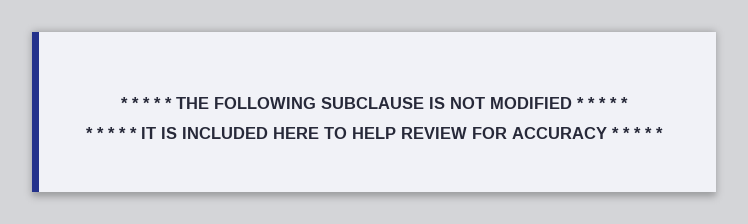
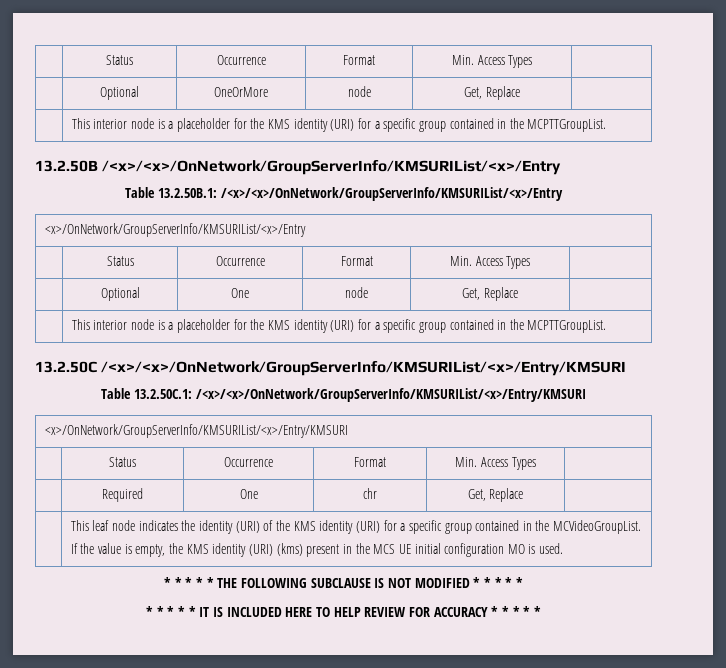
(121, 103) none -> [106,55,133,65] [216,55,266,65] [343,55,375,65] [451,55,533,68] [100,86,139,100] [214,87,268,97] [347,86,371,97] [464,86,520,100] [71,118,607,132] [35,160,562,175] [125,187,563,201] [44,223,306,237] [106,256,134,266] [215,256,265,266] [340,256,373,266] [449,256,531,269] [100,287,140,301] [231,288,249,298] [345,287,368,298] [462,287,518,301] [71,319,607,333] [35,361,627,376] [101,388,586,402] [44,424,348,438] [109,457,136,467] [224,457,273,467] [354,457,386,467] [455,457,536,470] [102,488,143,502] [239,489,258,499] [363,488,377,499] [467,488,524,502] [70,520,642,534] [70,543,564,557] | Status | Occurrence | Format | Min. Access Types | // | Optional | OneOrMore | node | Get, Replace | // | This interior node is a placeholder for the KMS identity (URI) for a specific group contained in the MCPTTGroupList. // 13.2.50B /<x>/<x>/OnNetwork/GroupServerInfo/KMSURIList/<x>/Entry // Table 13.2.50B.1: /<x>/<x>/OnNetwork/GroupServerInfo/KMSURIList/<x>/Entry // <x>/OnNetwork/GroupServerInfo/KMSURIList/<x>/Entry // | Status | Occurrence | Format | Min. Access Types | // | Optional | One | node | Get, Replace | // | This interior node is a placeholder for the KMS identity (URI) for a specific group contained in the MCPTTGroupList. // 13.2.50C /<x>/<x>/OnNetwork/GroupServerInfo/KMSURIList/<x>/Entry/KMSURI // Table 13.2.50C.1: /<x>/<x>/OnNetwork/GroupServerInfo/KMSURIList/<x>/Entry/KMSURI // <x>/OnNetwork/GroupServerInfo/KMSURIList/<x>/Entry/KMSURI // | Status | Occurrence | Format | Min. Access Types | // | Required | One | chr | Get, Replace | // | This leaf node indicates the identity (URI) of the KMS identity (URI) for a specific group contained in the MCVideoGroupList. If the value is empty, the KMS identity (URI) (kms) present in the MCS UE initial configuration MO is used. //

